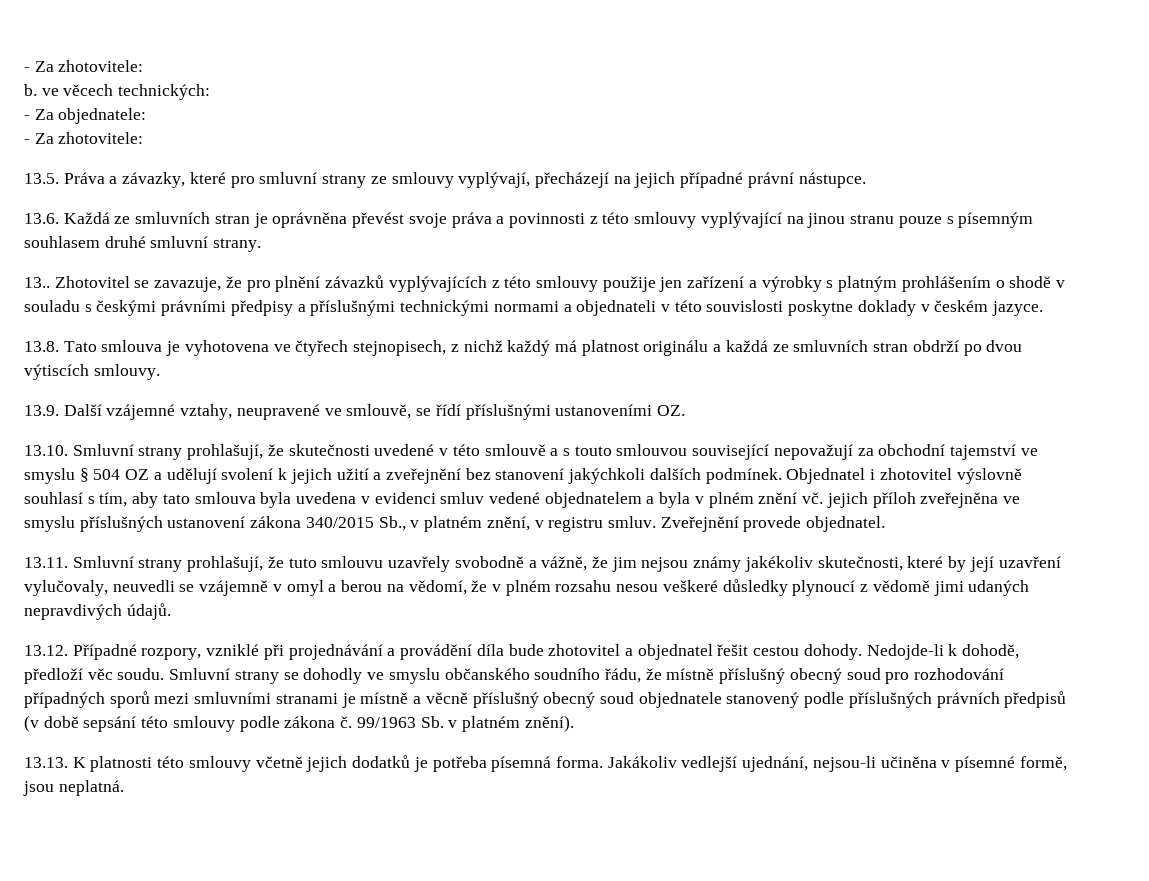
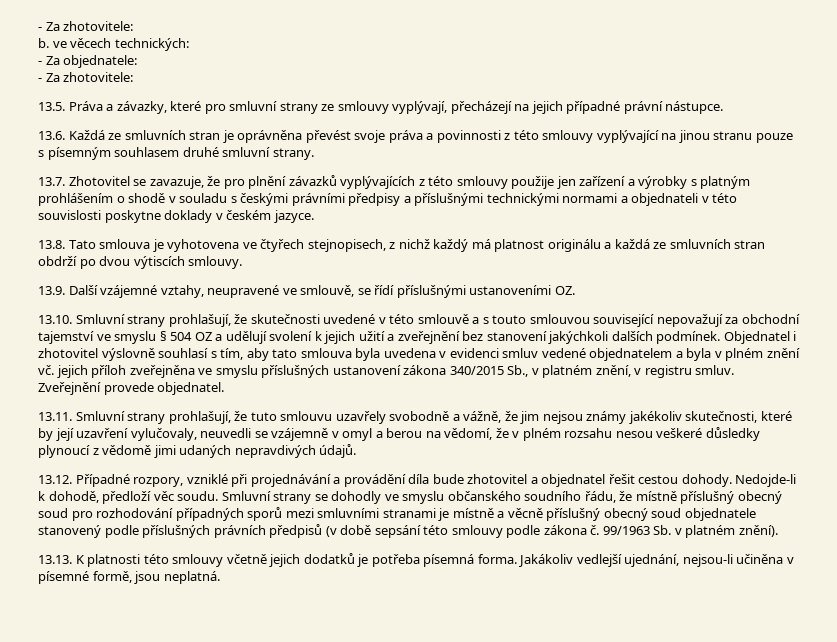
[24,277,50,288] 13.. -> [38,177,65,186] 13.7.

